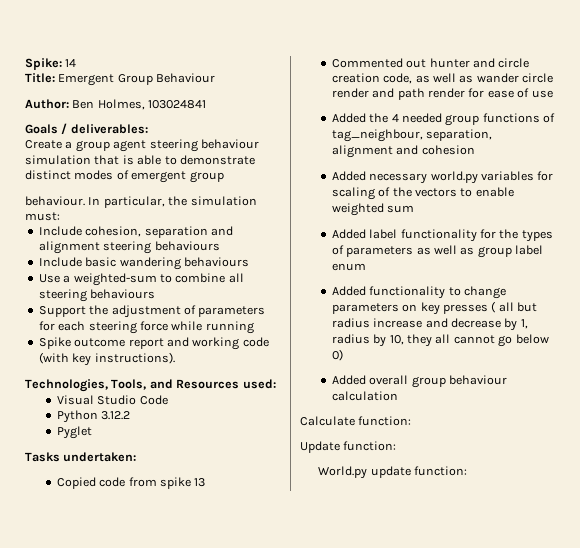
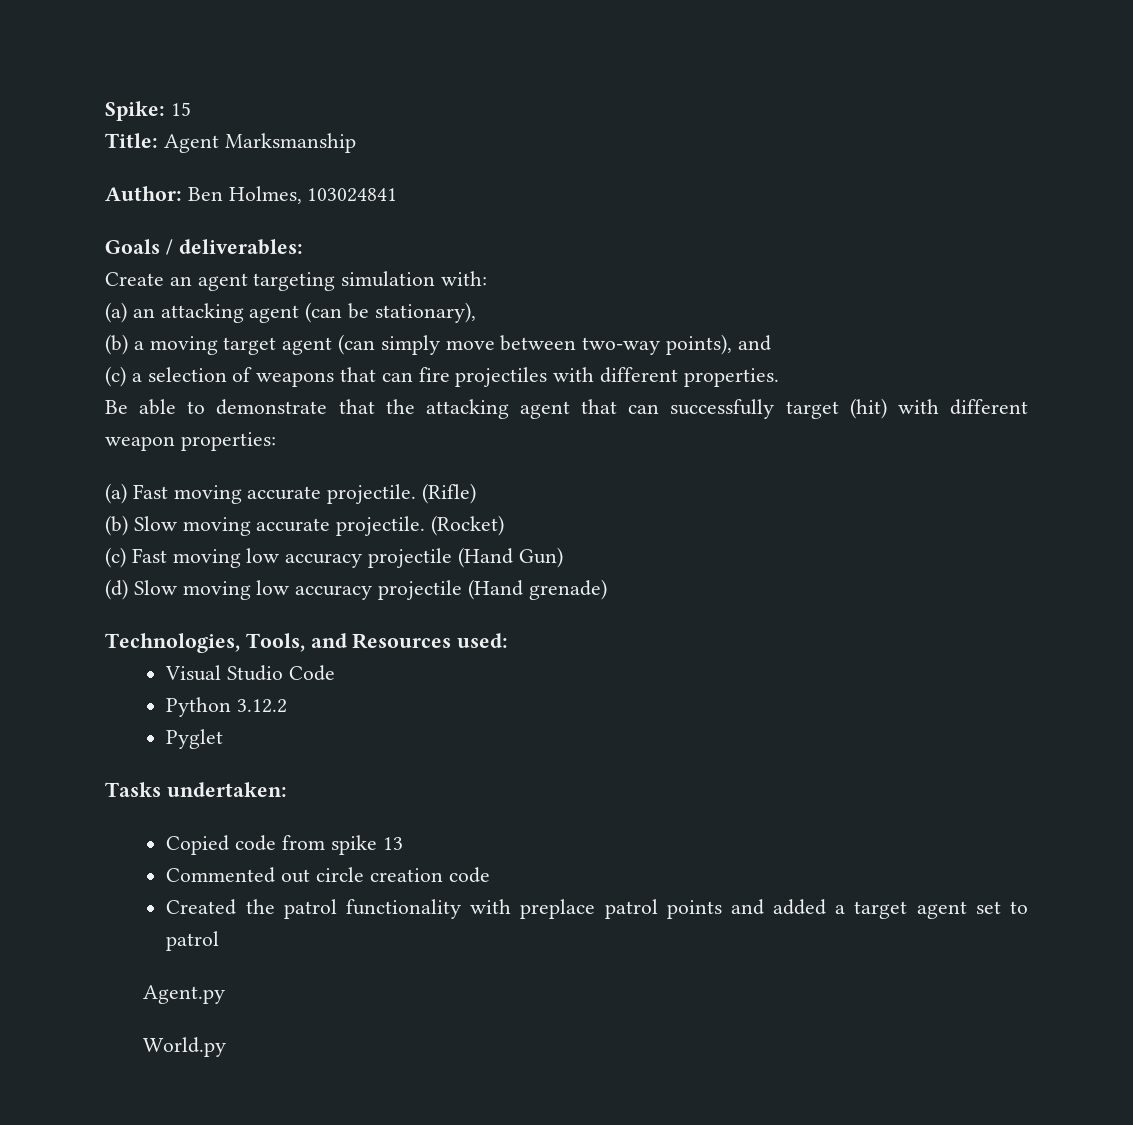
[65,59,77,67] 14 -> [170,102,191,116] 15
[58,73,216,86] Emergent Group Behaviour -> [163,133,356,153] Agent Marksmanship
[65,139,259,152] [25,155,255,165] [25,170,224,183] [25,196,257,208] [25,212,60,221] [38,226,233,238] [38,241,220,254] [38,257,249,270] [38,273,244,286] [38,289,156,302] [38,305,266,318] [38,321,254,334] [38,337,269,350] [38,352,175,366] a group agent steering behaviour simulation that is able to demonstrate distinct modes of emergent group // behaviour. In particular, the simulation must: // Include cohesion, separation and alignment steering behaviours // Include basic wandering behaviours // Use a weighted-sum to combine all steering behaviours // Support the adjustment of parameters for each steering force while running // Spike outcome report and working code (with key instructions). -> [169,271,488,291] [105,302,476,323] [105,334,771,355] [105,366,779,387] [105,398,1028,419] [105,432,276,451] [105,483,477,504] [105,515,505,536] [105,547,563,568] [105,579,607,600] an agent targeting simulation with: // (a) an attacking agent (can be stationary), // (b) a moving target agent (can simply move between two-way points), and // (c) a selection of weapons that can fire projectiles with different properties. // Be able to demonstrate that the attacking agent that can successfully target (hit) with different weapon properties: // (a) Fast moving accurate projectile. (Rifle) // (b) Slow moving accurate projectile. (Rocket) // (c) Fast moving low accuracy projectile (Hand Gun) // (d) Slow moving low accuracy projectile (Hand grenade)
[429,58,530,68] [331,73,554,84] [331,88,553,100] [331,113,556,126] [331,129,493,142] [331,145,475,158] [331,171,554,184] [331,187,514,200] [331,203,415,216] [331,229,553,242] [331,245,544,258] [331,263,366,271] [331,286,507,299] [331,301,538,315] [331,318,528,331] [331,334,549,347] [331,349,343,361] [331,375,508,388] [331,391,398,401] [300,416,412,426] [300,441,397,453] hunter and circle creation code, as well as wander circle render and path render for ease of use // Added the 4 needed group functions of tag_neighbour, separation, alignment and cohesion // Added necessary world.py variables for scaling of the vectors to enable weighted sum // Added label functionality for the types of parameters as well as group label enum // Added functionality to change parameters on key presses ( all but radius increase and decrease by 1, radius by 10, they all cannot go below 0) // Added overall group behaviour calculation // Calculate function: // Update function: -> [316,867,490,883] [166,899,1028,919] [166,931,220,951] [142,985,225,1004] circle creation code // Created the patrol functionality with preplace patrol points and added a target agent set to patrol // Agent.py
[370,466,467,478] update function: -> (226, 1047) none

